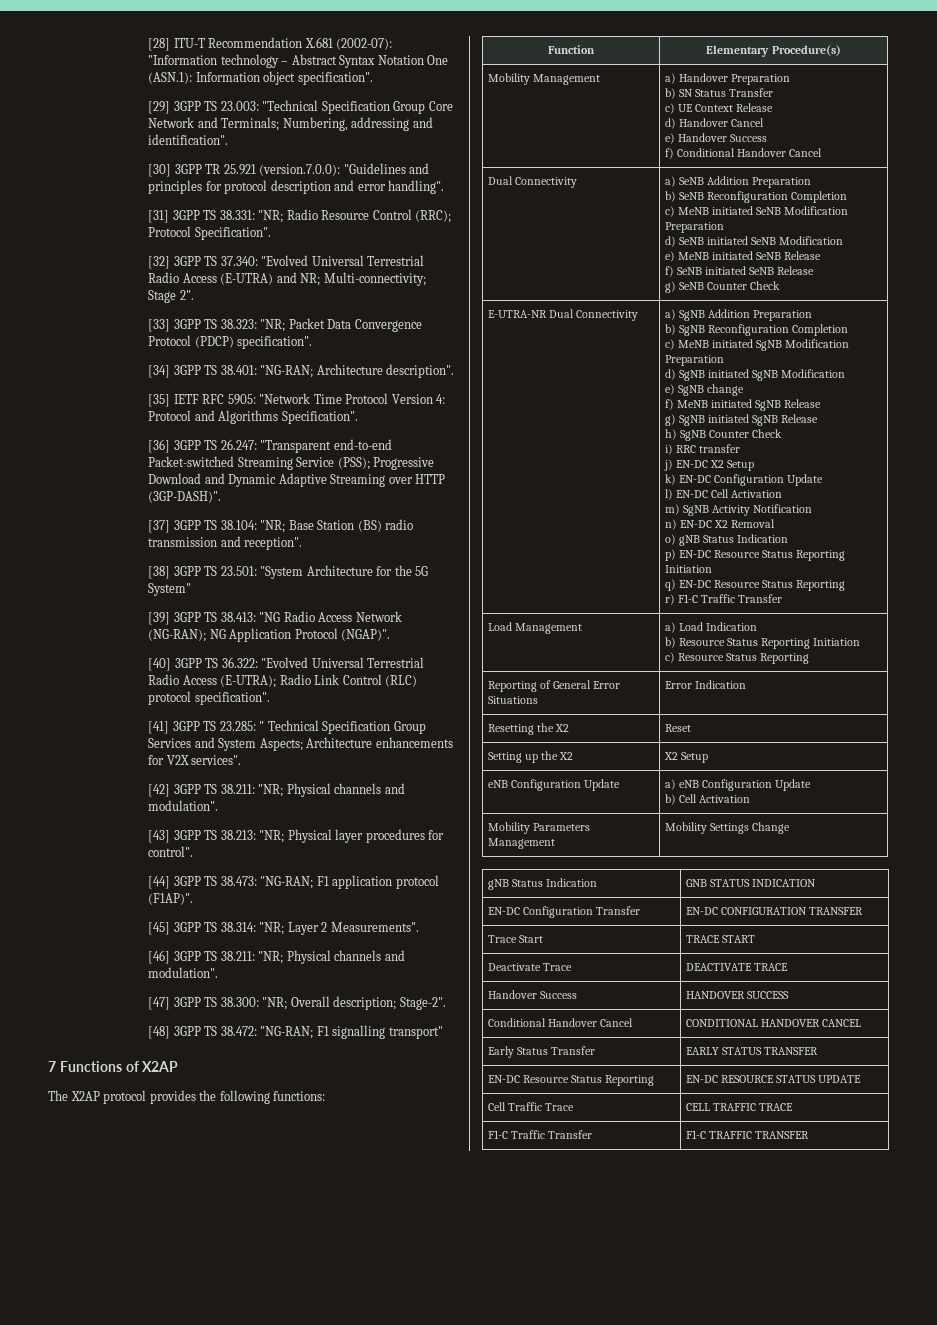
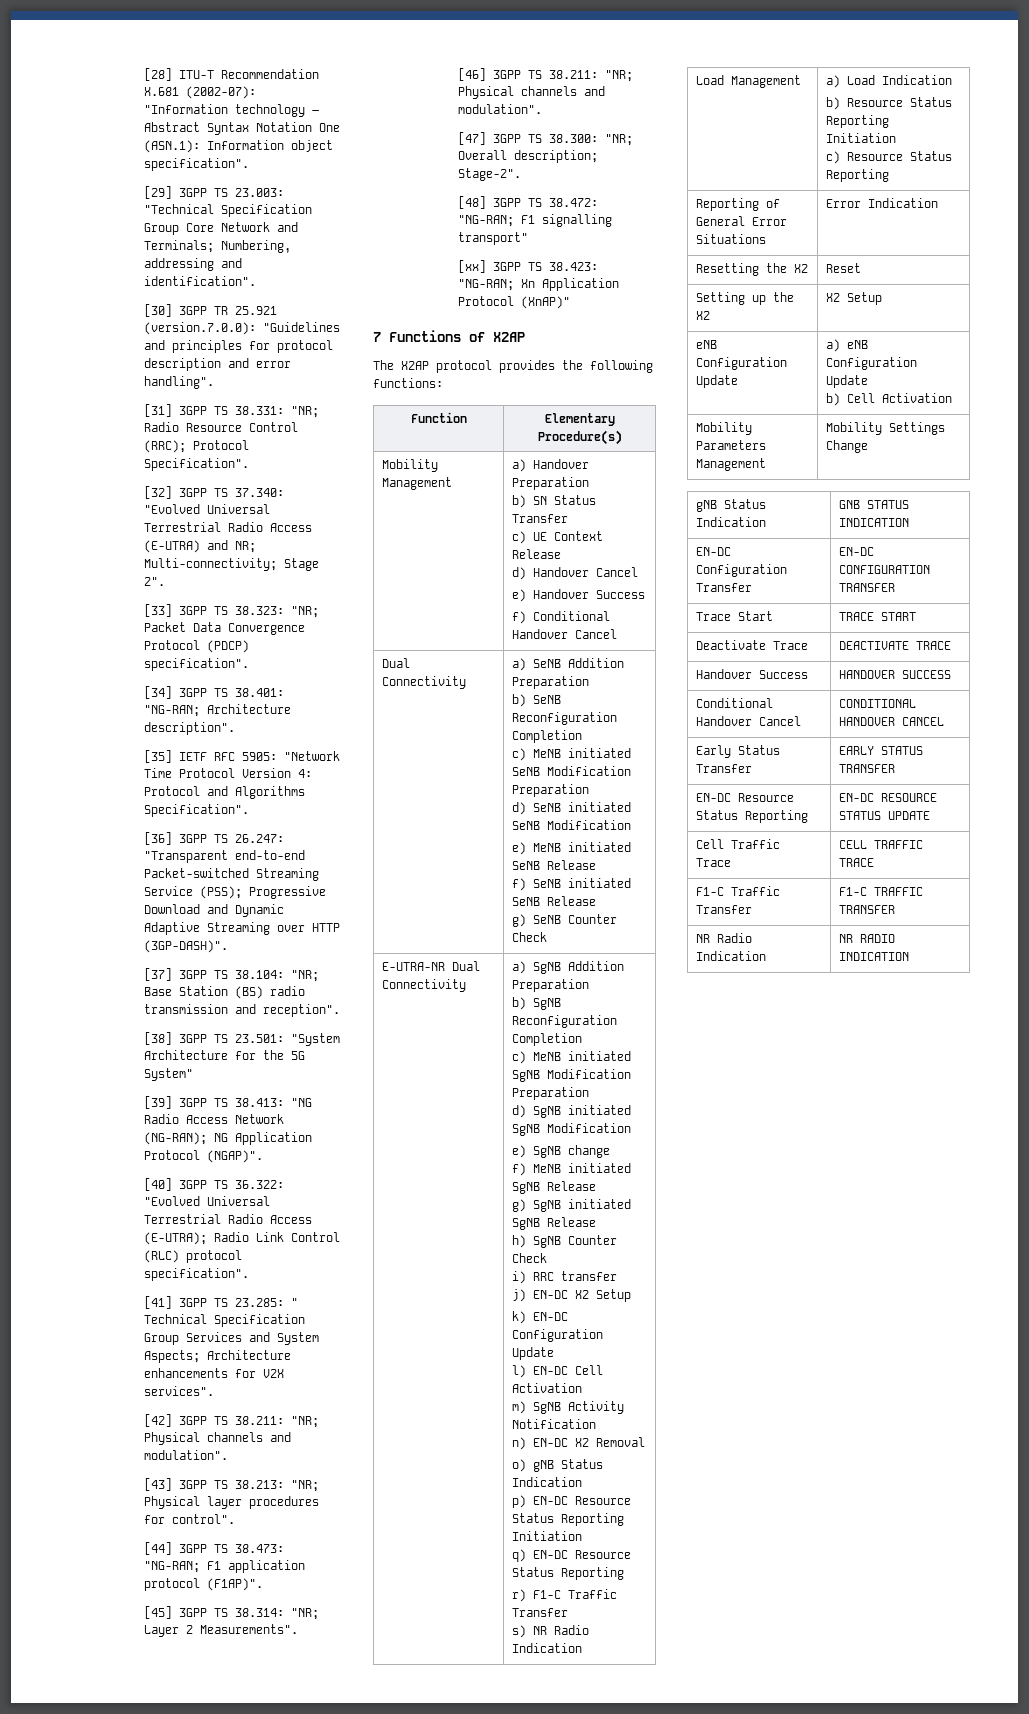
(443, 1032) none -> [457,260,598,273] [457,278,619,291] [457,296,570,309] // [xx] 3GPP TS 38.423: "NG-RAN; Xn Application Protocol (XnAP)"
(783, 598) none -> [512,1625,590,1638] [512,1643,583,1653] // s) NR Radio Indication
(810, 1135) none -> [696,933,753,943] [696,951,767,961] [839,934,896,943] [839,952,910,961] // NR Radio Indication | NR RADIO INDICATION

